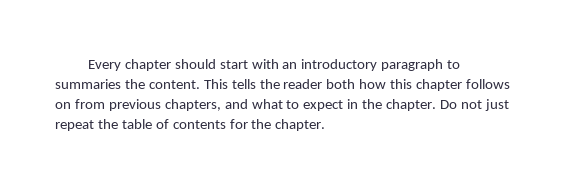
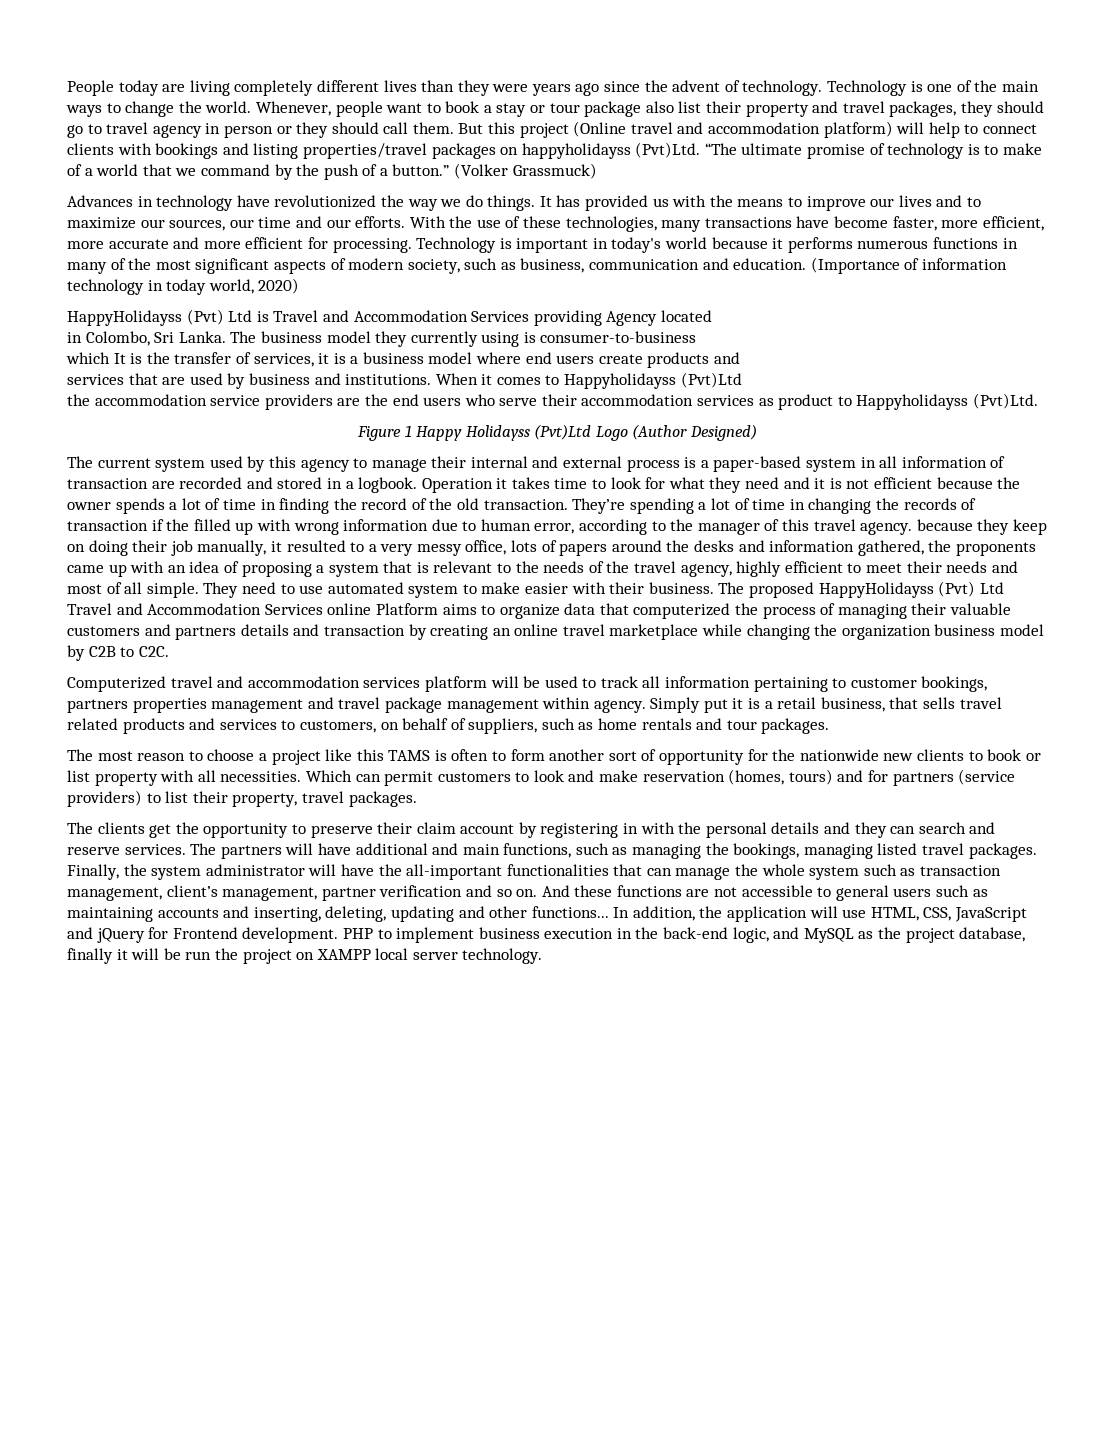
[87,59,461,71] [55,79,511,91] [55,99,509,111] [55,119,326,131] Every chapter should start with an introductory paragraph to summaries the content. This tells the reader both how this chapter follows on from previous chapters, and what to expect in the chapter. Do not just repeat the table of contents for the chapter. -> [67,80,1039,96] [66,101,1044,117] [67,121,1037,138] [67,142,1043,159] [67,163,597,180] [67,195,981,211] [67,216,1044,232] [67,237,1018,253] [67,257,1008,274] [67,278,300,295] [67,309,712,326] [67,331,697,347] [66,352,741,368] [67,372,742,389] [67,393,1039,410] [356,424,758,441] [67,456,1006,472] [67,477,1021,493] [67,498,977,514] [67,519,1047,535] [67,540,1036,556] [67,561,1018,577] [67,581,1004,598] [67,603,1012,619] [67,624,1045,640] [67,645,169,661] [67,676,988,692] [67,697,1002,713] [67,718,830,734] [67,749,1041,765] [67,769,1016,786] [67,790,417,807] [67,822,996,838] [67,843,1037,859] [67,864,1002,880] [67,885,988,901] [67,906,1028,922] [67,927,1026,943] [67,948,543,964] People today are living completely different lives than they were years ago since the advent of technology. Technology is one of the main ways to change the world. Whenever, people want to book a stay or tour package also list their property and travel packages, they should go to travel agency in person or they should call them. But this project (Online travel and accommodation platform) will help to connect clients with bookings and listing properties/travel packages on happyholidayss (Pvt)Ltd. “The ultimate promise of technology is to make of a world that we command by the push of a button.” (Volker Grassmuck) // Advances in technology have revolutionized the way we do things. It has provided us with the means to improve our lives and to maximize our sources, our time and our efforts. With the use of these technologies, many transactions have become faster, more efficient, more accurate and more efficient for processing. Technology is important in today's world because it performs numerous functions in many of the most significant aspects of modern society, such as business, communication and education. (Importance of information technology in today world, 2020) // HappyHolidayss (Pvt) Ltd is Travel and Accommodation Services providing Agency located // in Colombo, Sri Lanka. The business model they currently using is consumer-to-business // which It is the transfer of services, it is a business model where end users create products and // services that are used by business and institutions. When it comes to Happyholidayss (Pvt)Ltd // the accommodation service providers are the end users who serve their accommodation services as product to Happyholidayss (Pvt)Ltd. // Figure 1 Happy Holidayss (Pvt)Ltd Logo (Author Designed) // The current system used by this agency to manage their internal and external process is a paper-based system in all information of transaction are recorded and stored in a logbook. Operation it takes time to look for what they need and it is not efficient because the owner spends a lot of time in finding the record of the old transaction. They’re spending a lot of time in changing the records of transaction if the filled up with wrong information due to human error, according to the manager of this travel agency. because they keep on doing their job manually, it resulted to a very messy office, lots of papers around the desks and information gathered, the proponents came up with an idea of proposing a system that is relevant to the needs of the travel agency, highly efficient to meet their needs and most of all simple. They need to use automated system to make easier with their business. The proposed HappyHolidayss (Pvt) Ltd Travel and Accommodation Services online Platform aims to organize data that computerized the process of managing their valuable customers and partners details and transaction by creating an online travel marketplace while changing the organization business model by C2B to C2C. // Computerized travel and accommodation services platform will be used to track all information pertaining to customer bookings, partners properties management and travel package management within agency. Simply put it is a retail business, that sells travel related products and services to customers, on behalf of suppliers, such as home rentals and tour packages. // The most reason to choose a project like this TAMS is often to form another sort of opportunity for the nationwide new clients to book or list property with all necessities. Which can permit customers to look and make reservation (homes, tours) and for partners (service providers) to list their property, travel packages. // The clients get the opportunity to preserve their claim account by registering in with the personal details and they can search and reserve services. The partners will have additional and main functions, such as managing the bookings, managing listed travel packages. Finally, the system administrator will have the all-important functionalities that can manage the whole system such as transaction management, client’s management, partner verification and so on. And these functions are not accessible to general users such as maintaining accounts and inserting, deleting, updating and other functions... In addition, the application will use HTML, CSS, JavaScript and jQuery for Frontend development. PHP to implement business execution in the back-end logic, and MySQL as the project database, finally it will be run the project on XAMPP local server technology.

